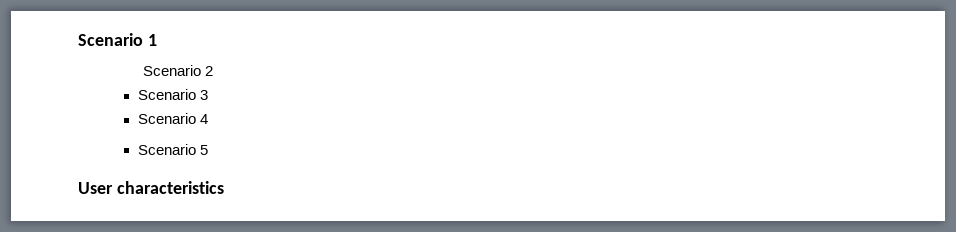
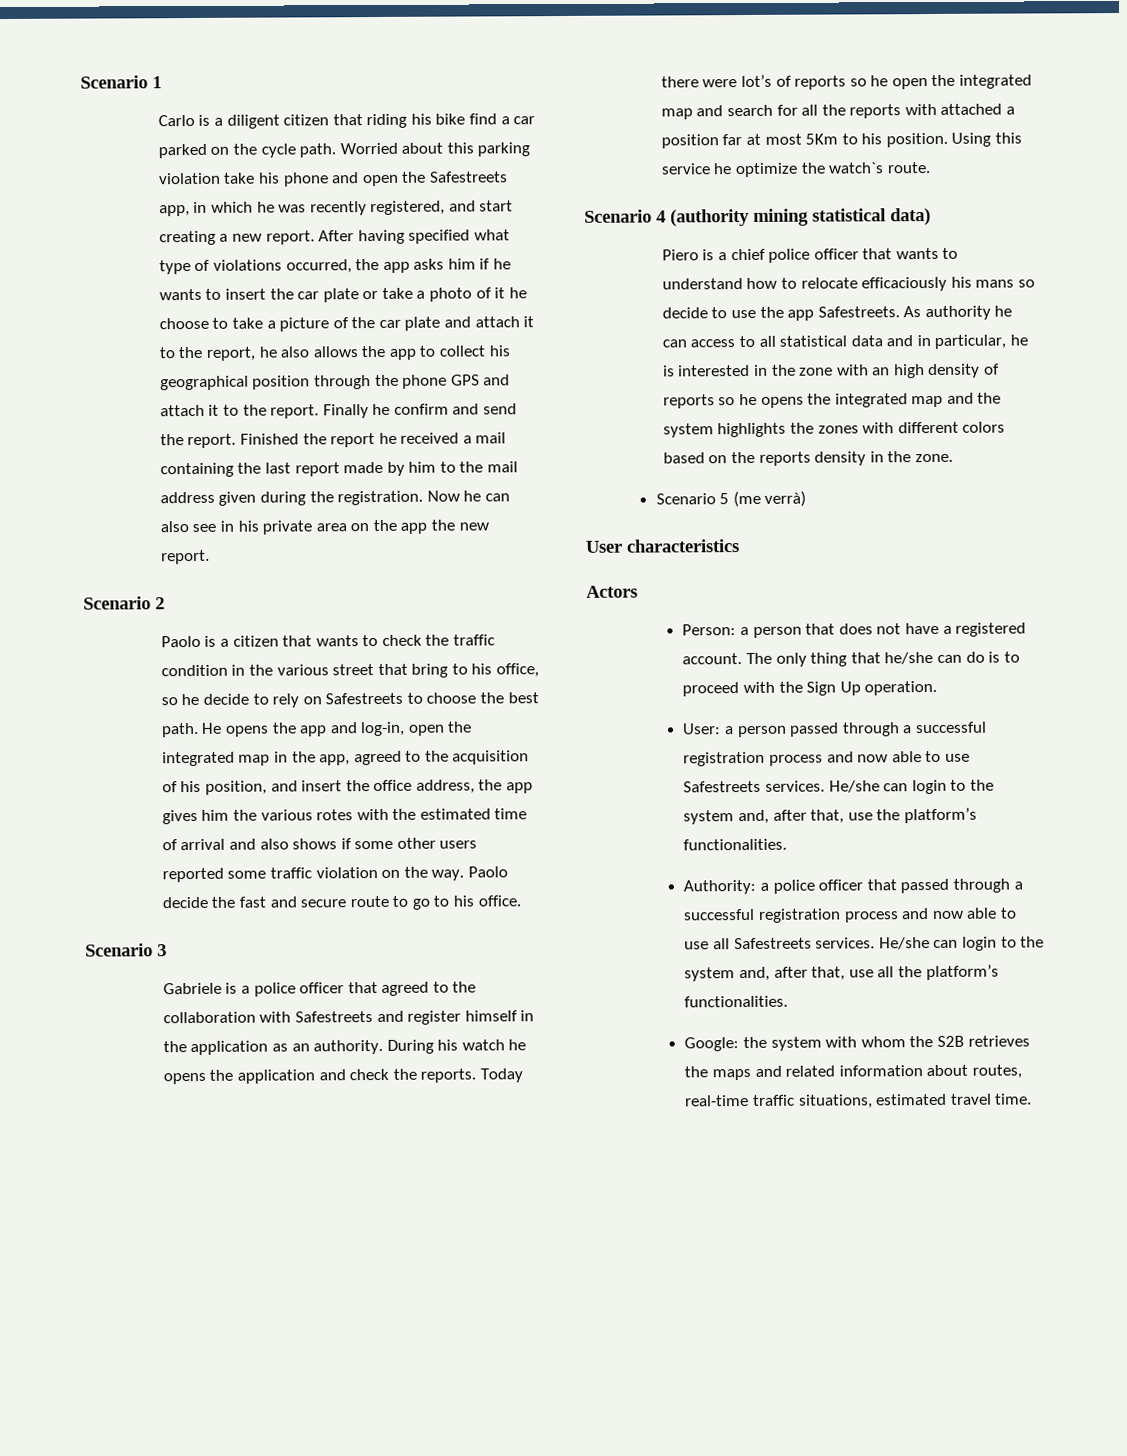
[142,65,213,76] [137,89,208,100] [137,113,208,124] Scenario 2 // Scenario 3 // Scenario 4 -> [157,113,536,129] [157,142,531,159] [157,171,508,187] [158,200,514,217] [158,229,510,246] [158,258,512,275] [158,287,527,303] [158,316,535,332] [158,345,510,361] [159,374,511,391] [159,403,518,419] [159,432,507,449] [159,461,519,478] [159,490,510,506] [159,519,489,535] [160,549,210,565] [83,596,165,610] [160,634,496,648] [160,663,540,678] [160,692,539,708] [160,721,473,738] [161,750,530,767] [161,779,534,795] [161,808,528,825] [161,837,478,851] [161,866,508,883] [161,895,521,910] [85,943,167,957] [162,981,477,997] [162,1010,535,1025] [162,1039,527,1056] [162,1068,523,1085] [660,74,1033,90] [660,103,1016,120] [660,132,1023,149] [660,162,931,178] [584,208,931,227] [661,247,959,263] [661,276,1035,292] [661,305,1013,321] [661,334,1029,349] [662,363,1001,379] [662,392,1002,409] [662,421,1006,438] [662,451,953,466] Carlo is a diligent citizen that riding his bike find a car parked on the cycle path. Worried about this parking violation take his phone and open the Safestreets app, in which he was recently registered, and start creating a new report. After having specified what type of violations occurred, the app asks him if he wants to insert the car plate or take a photo of it he choose to take a picture of the car plate and attach it to the report, he also allows the app to collect his geographical position through the phone GPS and attach it to the report. Finally he confirm and send the report. Finished the report he received a mail containing the last report made by him to the mail address given during the registration. Now he can also see in his private area on the app the new report. // Scenario 2 // Paolo is a citizen that wants to check the traffic condition in the various street that bring to his office, so he decide to rely on Safestreets to choose the best path. He opens the app and log-in, open the integrated map in the app, agreed to the acquisition of his position, and insert the office address, the app gives him the various rotes with the estimated time of arrival and also shows if some other users reported some traffic violation on the way. Paolo decide the fast and secure route to go to his office. // Scenario 3 // Gabriele is a police officer that agreed to the collaboration with Safestreets and register himself in the application as an authority. During his watch he opens the application and check the reports. Today there were lot’s of reports so he open the integrated map and search for all the reports with attached a position far at most 5Km to his position. Using this service he optimize the watch`s route. // Scenario 4 (authority mining statistical data) // Piero is a chief police officer that wants to understand how to relocate efficaciously his mans so decide to use the app Safestreets. As authority he can access to all statistical data and in particular, he is interested in the zone with an high density of reports so he opens the integrated map and the system highlights the zones with different colors based on the reports density in the zone.
(208, 150) none -> [732,490,807,508] (me verrà)
(224, 187) none -> [586,585,638,598] [682,622,1027,638] [682,651,1020,667] [682,680,938,697] [682,721,987,738] [683,750,970,767] [683,779,994,795] [683,807,977,825] [683,838,788,851] [683,878,1023,895] [683,907,1017,923] [684,936,1045,951] [684,964,999,982] [684,995,789,1008] [684,1035,1030,1052] [684,1064,1022,1081] [684,1093,1033,1109] // Actors // Person: a person that does not have a registered account. The only thing that he/she can do is to proceed with the Sign Up operation. // User: a person passed through a successful registration process and now able to use Safestreets services. He/she can login to the system and, after that, use the platform’s functionalities. // Authority: a police officer that passed through a successful registration process and now able to use all Safestreets services. He/she can login to the system and, after that, use all the platform’s functionalities. // Google: the system with whom the S2B retrieves the maps and related information about routes, real-time traffic situations, estimated travel time.

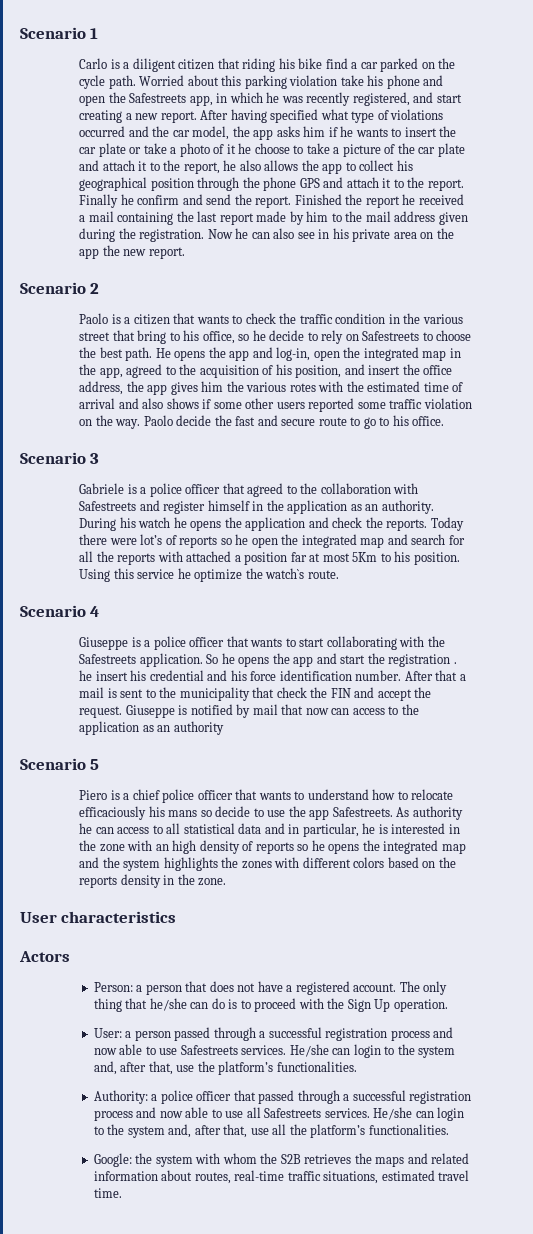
[285,259,352,274] occurred, -> [79,126,230,140] occurred and the car model,
[670,208,931,227] (authority mining statistical data) -> [79,636,445,650] [79,653,457,667] [79,670,466,681] [79,687,432,701] [79,704,419,718] [79,721,224,735] [20,758,100,770] // Giuseppe is a police officer that wants to start collaborating with the Safestreets application. So he opens the app and start the registration . he insert his credential and his force identification number. After that a mail is sent to the municipality that check the FIN and accept the request. Giuseppe is notified by mail that now can access to the application as an authority // Scenario 5
[655,490,807,508] // Scenario 5 (me verrà) -> (227, 882) none

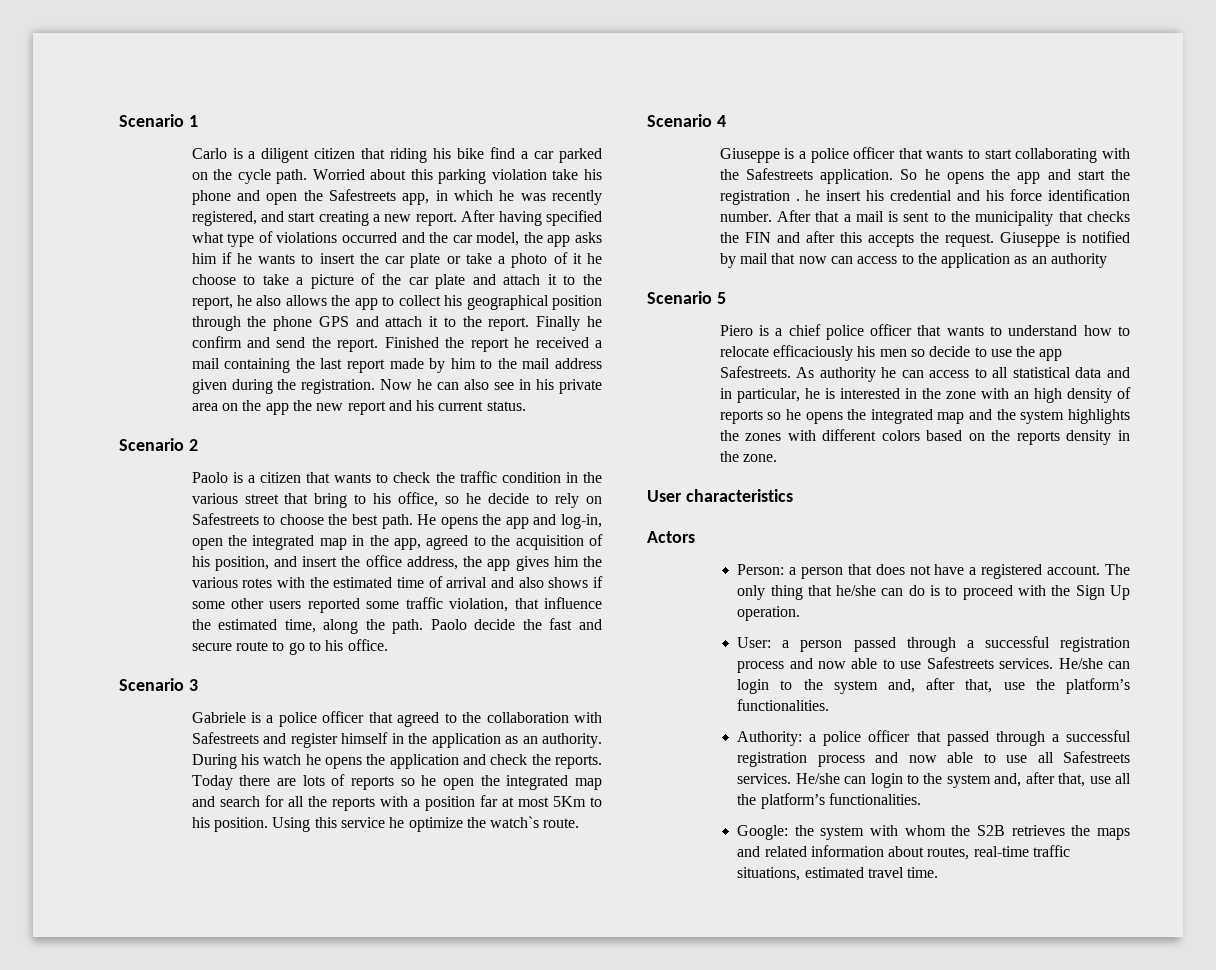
[148,247,185,259] report. -> [347,400,526,415] report and his current status.
[423,398,472,409] [79,415,141,429] violation on the way. -> [449,597,602,612] [191,619,424,634] violation, that influence the estimated time, along the path.
[109,534,163,545] were lot’s -> [276,775,325,786] are lots
[186,551,232,562] attached -> (408, 801) none
[276,687,307,698] check -> [1087,211,1130,222] checks
[377,689,412,701] accept -> [805,231,914,247] after this accepts
[168,810,198,817] mans -> [879,349,907,357] men

